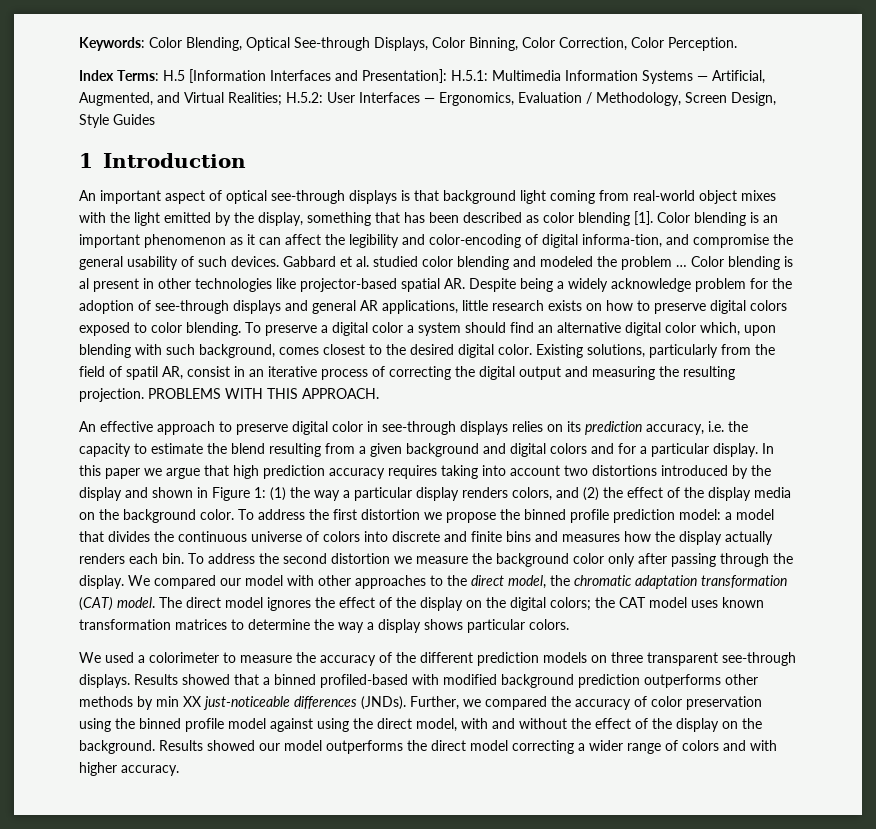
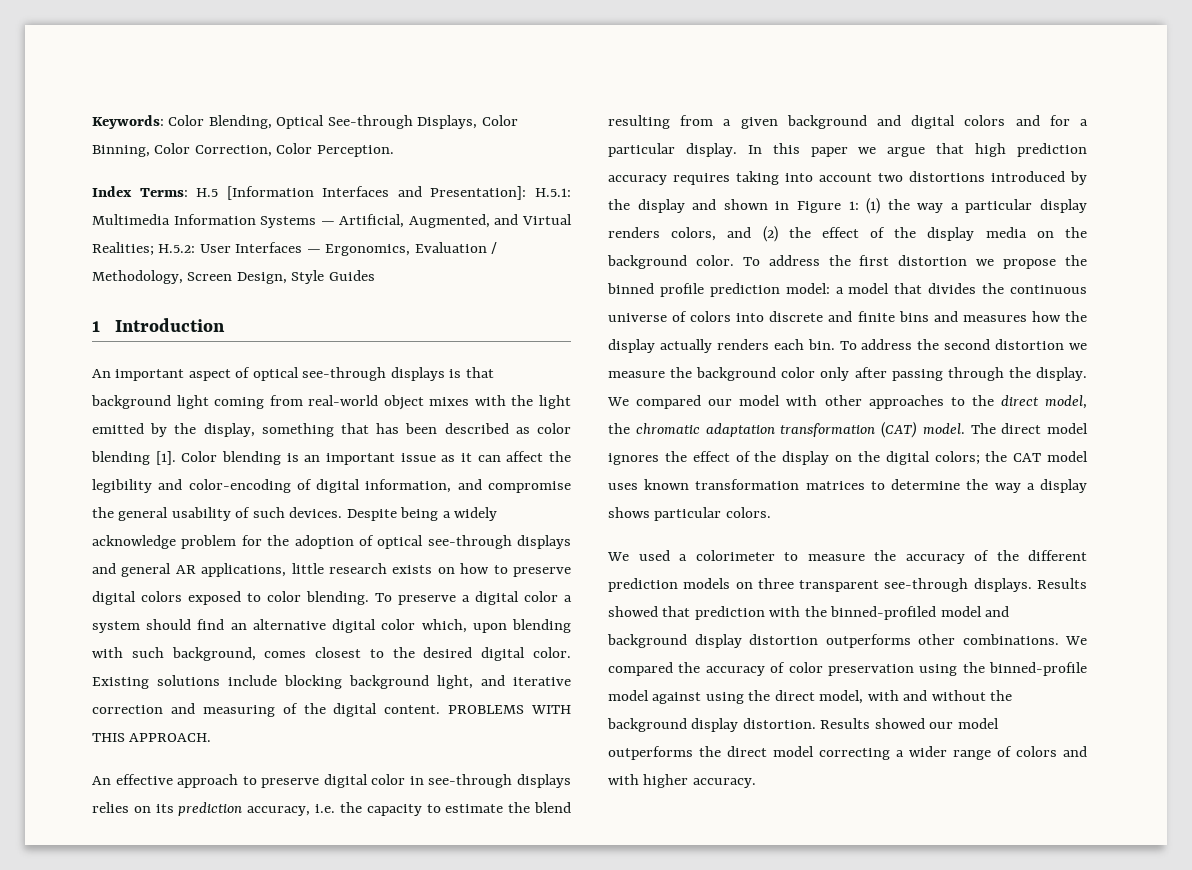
[144,234,226,248] phenomenon -> [400,453,436,462] issue
[582,234,662,248] informa-tion, -> [365,479,452,493] information,
[283,256,793,270] [79,278,465,292] Gabbard et al. studied color blending and modeled the problem … Color blending is al present in other technologies like projector-based spatial AR. -> (343, 512) none
(151, 305) none -> [377,535,424,549] optical
[587,344,775,358] [79,366,735,380] [79,388,144,402] solutions, particularly from the field of spatil AR, consist in an iterative process of correcting the digital output and measuring the resulting projection. -> [157,675,571,689] [92,703,441,717] solutions include blocking background light, and iterative correction and measuring of the digital content.
[263,674,758,688] [79,696,481,710] a binned profiled-based with modified background prediction outperforms other methods by min XX just-noticeable differences (JNDs). Further, we -> [694,606,1010,620] [607,634,1087,648] prediction with the binned-profiled model and background display distortion outperforms other combinations. We
[139,718,224,732] binned profile -> [989,662,1087,676] binned-profile
[595,718,762,732] [79,740,155,754] effect of the display on the background. -> [607,718,816,732] background display distortion.

